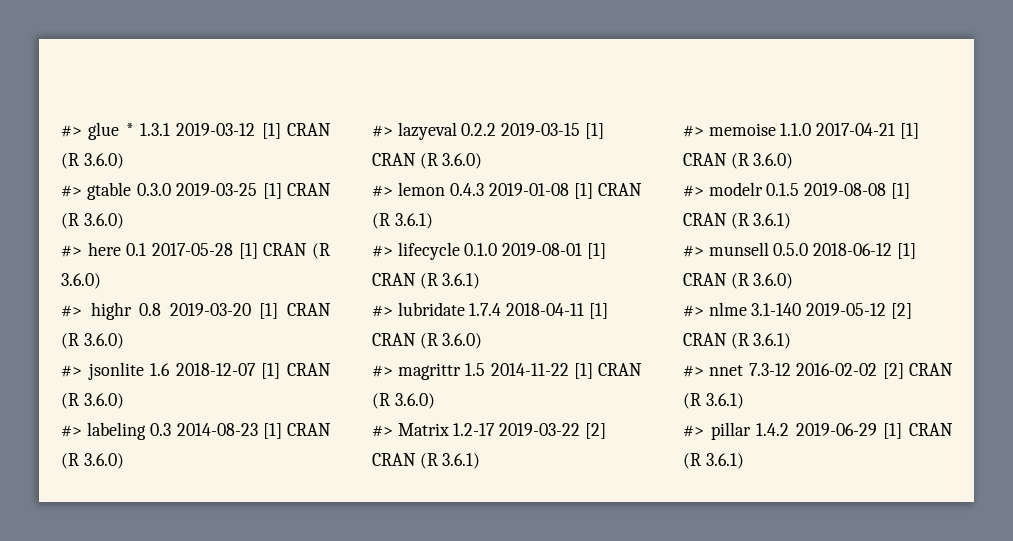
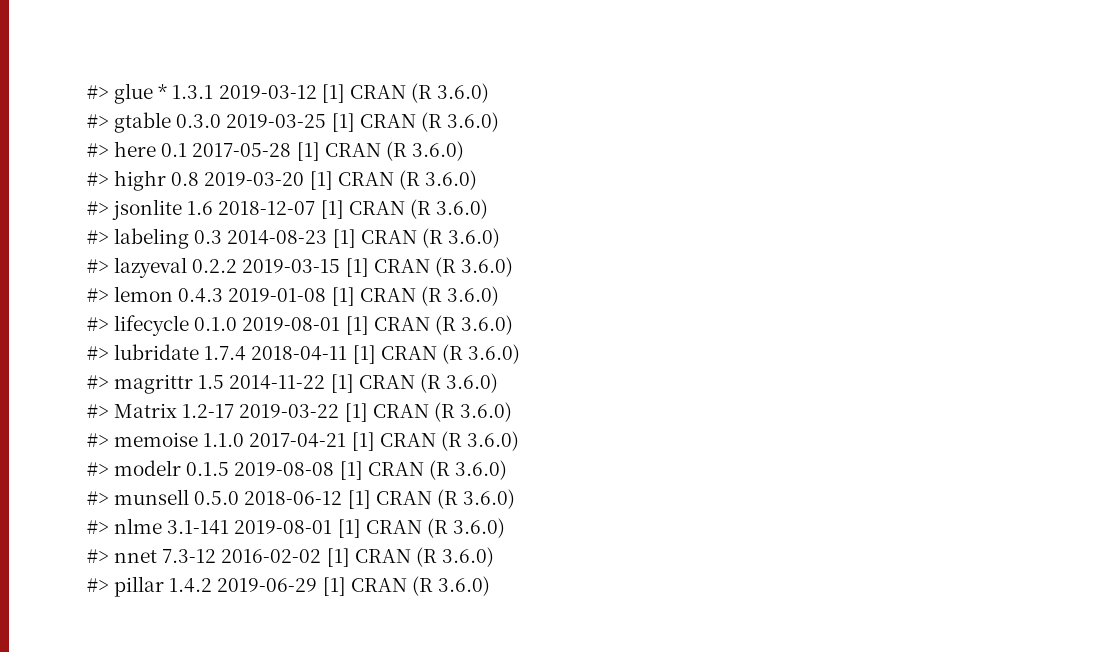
[394,213,433,229] 3.6.1) -> [446,286,499,306] 3.6.0)
[442,273,481,289] 3.6.1) -> [460,315,513,335] 3.6.0)
[584,423,606,439] [372,453,481,469] [2] CRAN (R 3.6.1) -> [344,402,512,422] [1] CRAN (R 3.6.0)
[753,213,792,229] 3.6.1) -> [454,460,507,480] 3.6.0)
[751,303,912,319] [683,333,792,349] 3.1-140 2019-05-12 [2] CRAN (R 3.6.1) -> [167,518,505,538] 3.1-141 2019-08-01 [1] CRAN (R 3.6.0)
[882,363,953,379] [683,393,744,409] [2] CRAN (R 3.6.1) -> [326,547,494,567] [1] CRAN (R 3.6.0)
[705,453,744,469] 3.6.1) -> [437,576,490,596] 3.6.0)

